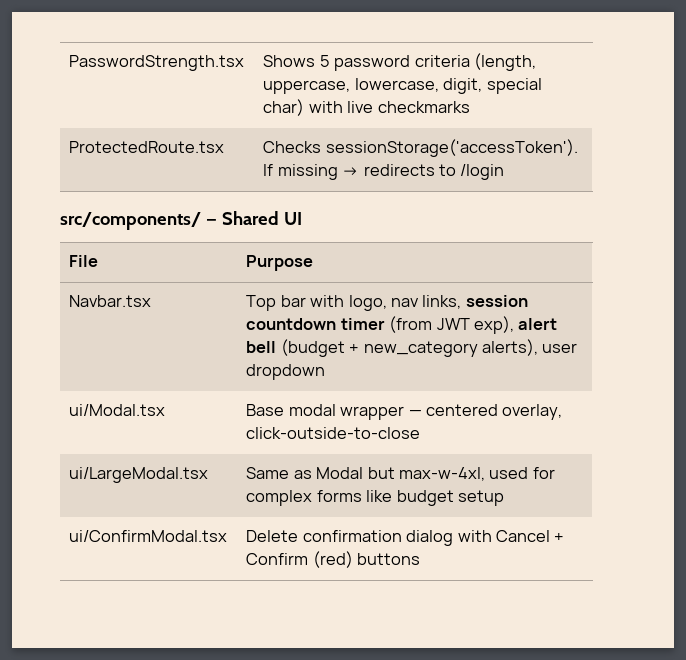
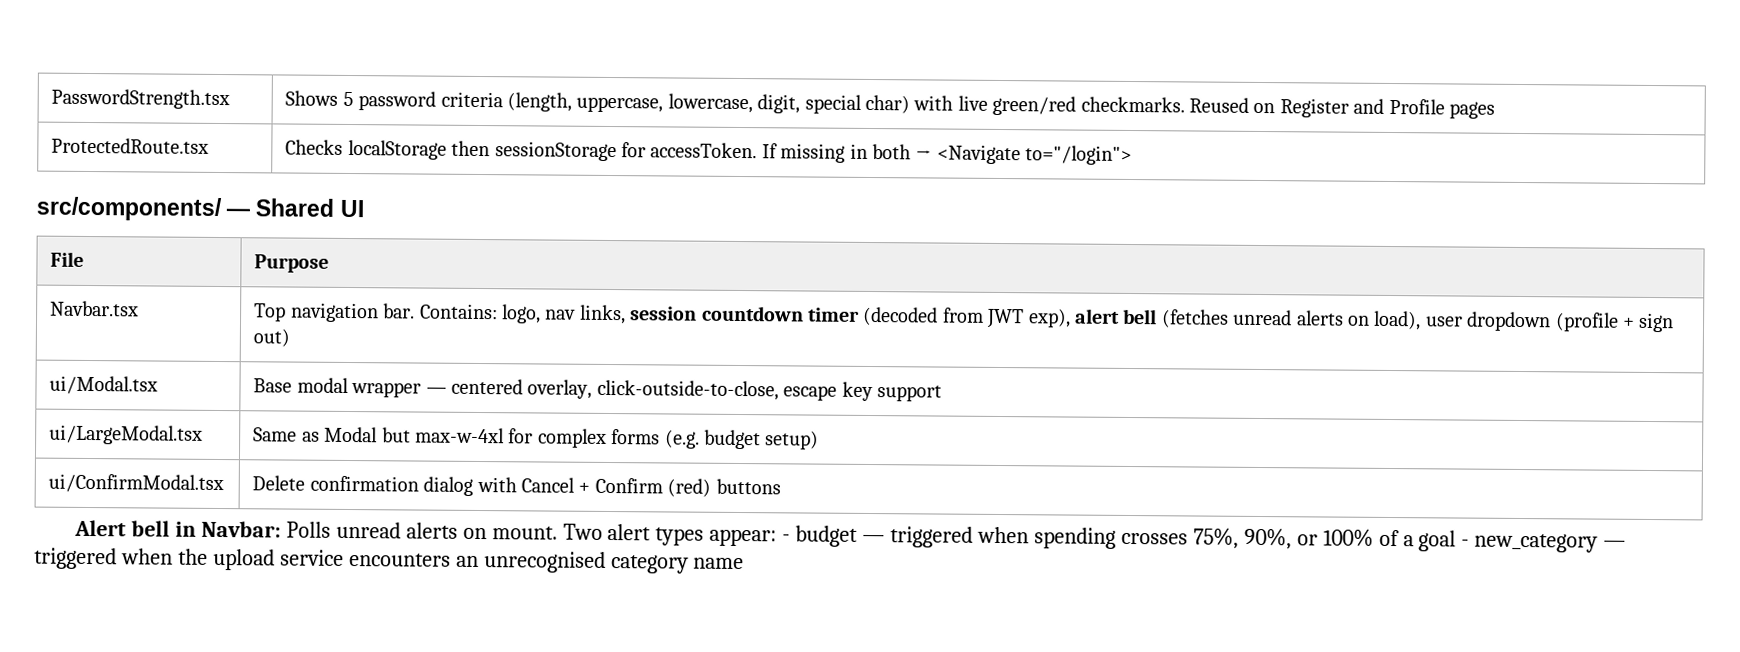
[377,101,470,113] [69,141,225,153] [263,139,578,157] [263,164,505,180] checkmarks // ProtectedRoute.tsx | Checks sessionStorage('accessToken'). If missing → redirects to /login -> [992,95,1496,119] [51,137,210,154] [285,139,1133,166] green/red checkmarks. Reused on Register and Profile pages // ProtectedRoute.tsx | Checks localStorage then sessionStorage for accessToken. If missing in both → <Navigate to="/login">
[280,295,345,307] bar with -> [290,302,498,323] navigation bar. Contains:
[389,316,433,333] (from -> [863,306,984,326] (decoded from
[280,339,578,357] [246,364,326,380] (budget + new_category alerts), user dropdown -> [1160,309,1675,333] [253,328,291,347] (fetches unread alerts on load), user dropdown (profile + sign out)
[246,427,421,439] click-outside-to-close -> [596,379,943,402] click-outside-to-close, escape key support
[398,467,529,481] max-w-4xl, used -> [415,427,506,444] max-w-4xl
[366,490,504,506] like budget setup -> [664,429,820,450] (e.g. budget setup)
(421, 559) none -> [74,519,1627,553] [34,547,745,574] // Alert bell in Navbar: Polls unread alerts on mount. Two alert types appear: - budget — triggered when spending crosses 75%, 90%, or 100% of a goal - new_category — triggered when the upload service encounters an unrecognised category name

